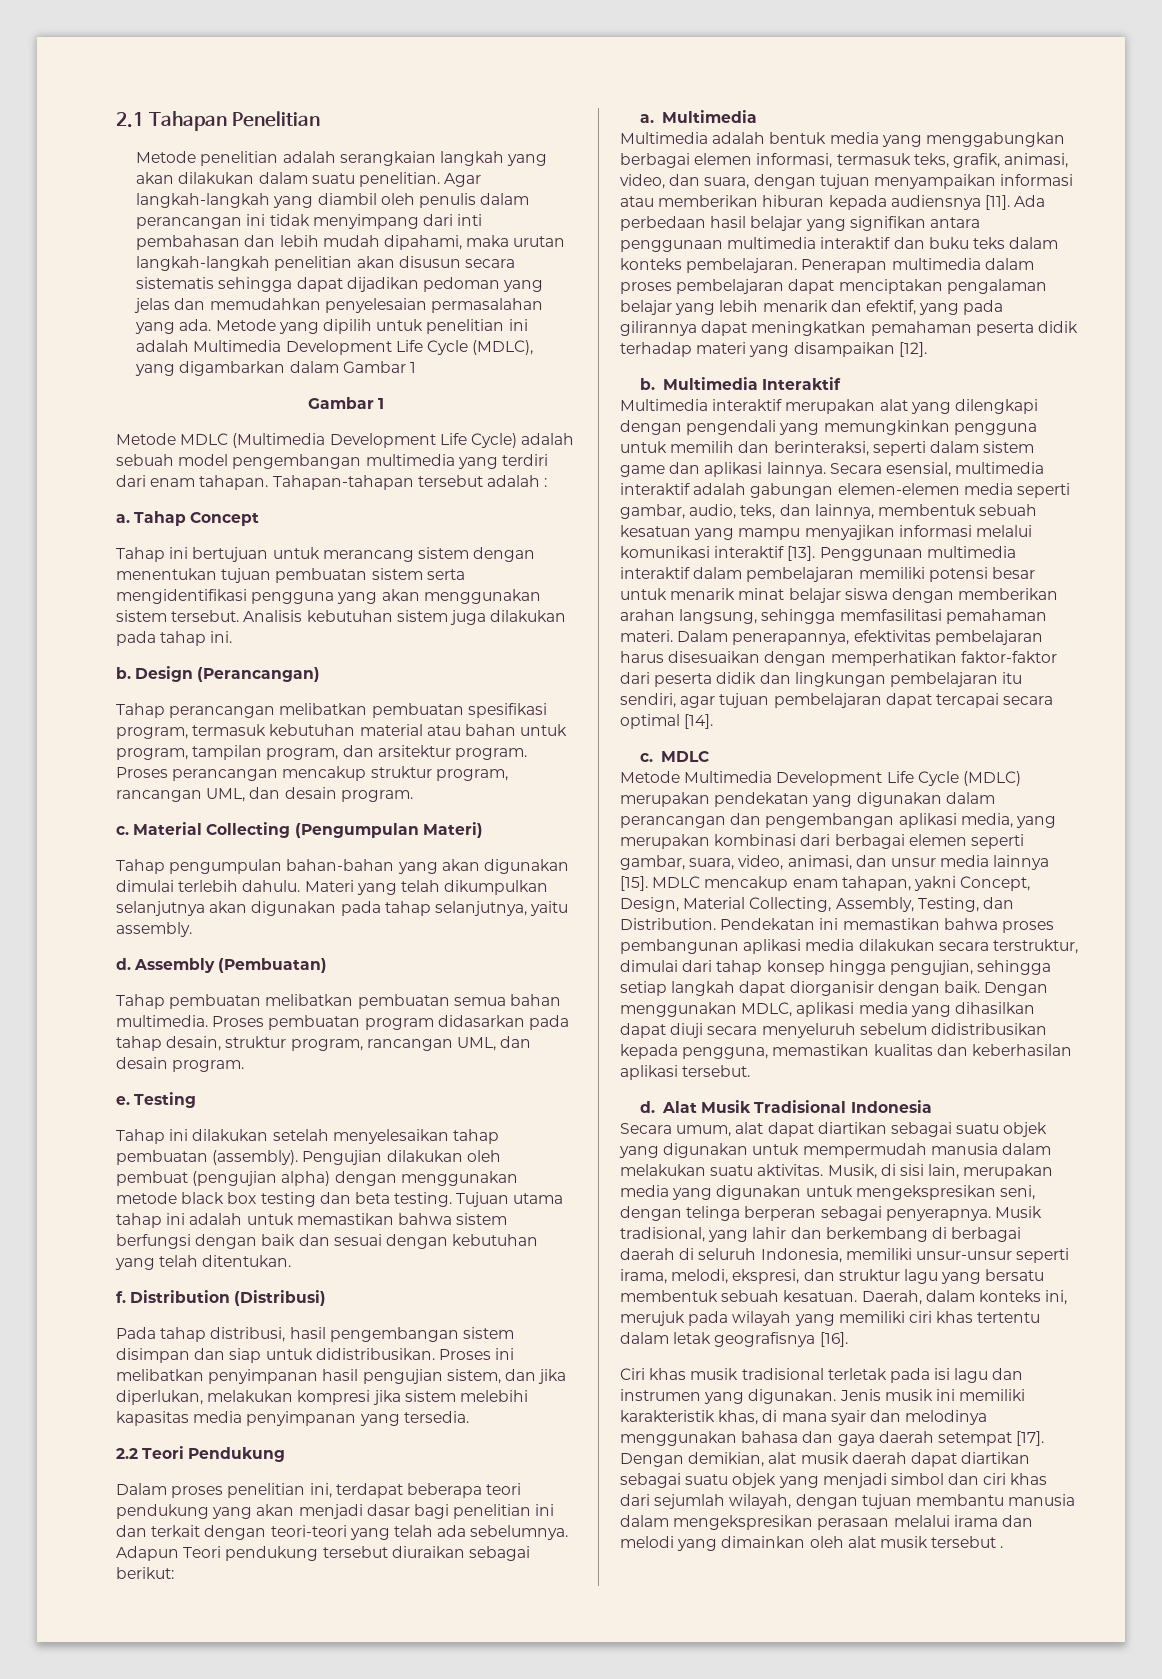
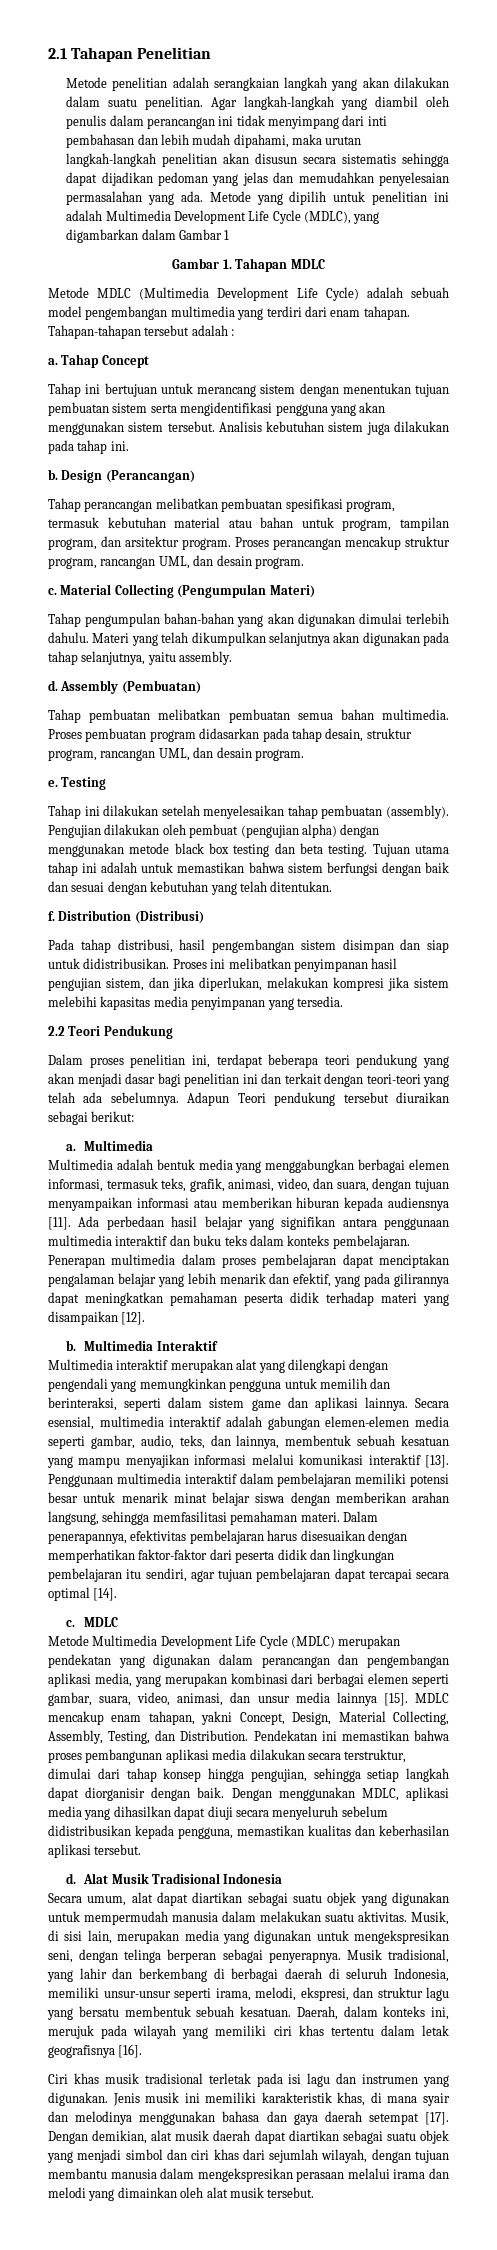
[378,398,385,409] 1 -> [222,258,325,272] 1. Tahapan MDLC
[931,1536,1004,1548] tersebut . -> [267,2187,315,2198] tersebut.

